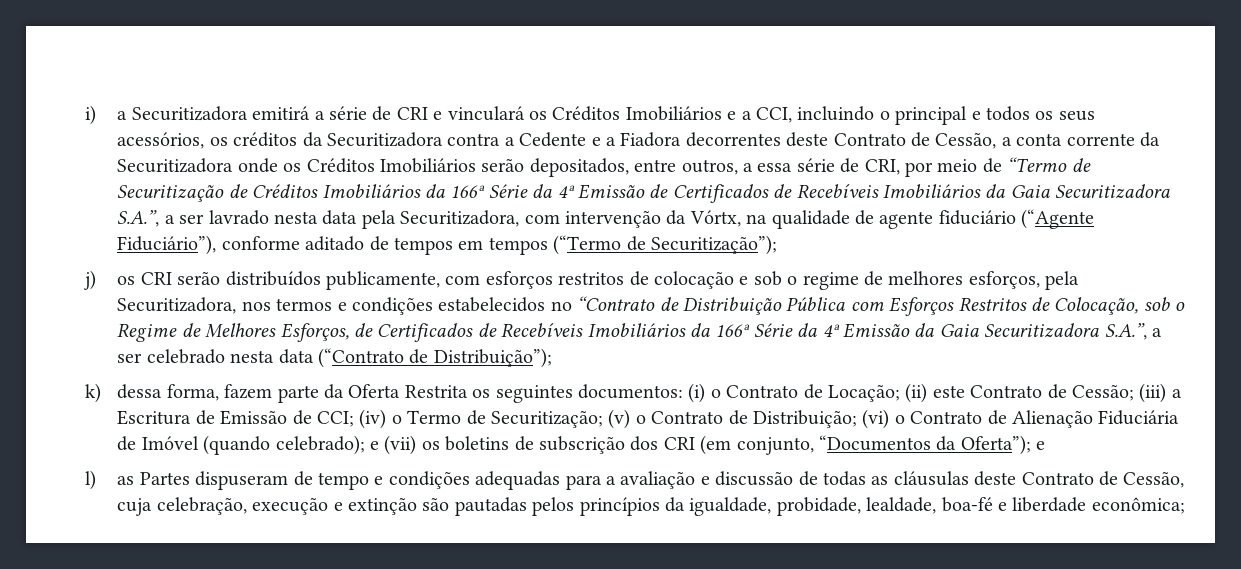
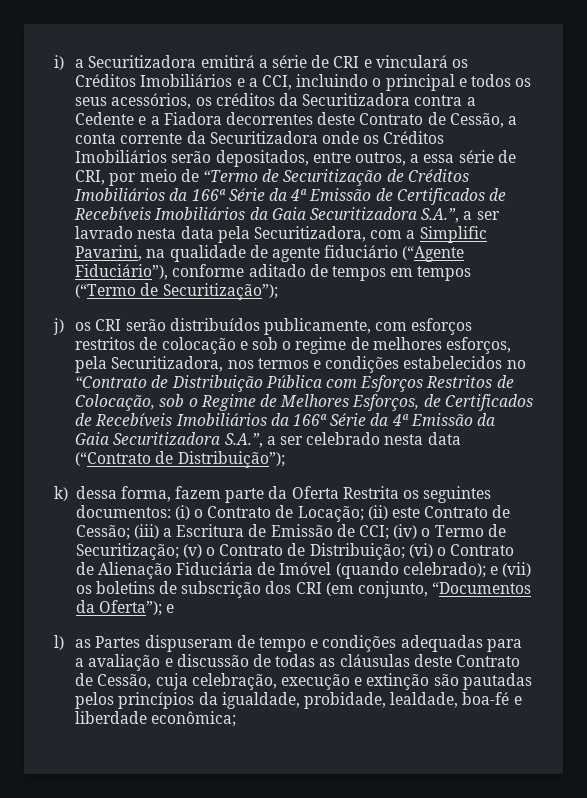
[564,210,741,228] intervenção da Vórtx, -> [406,226,487,243] [75,245,143,261] a Simplific Pavarini,

